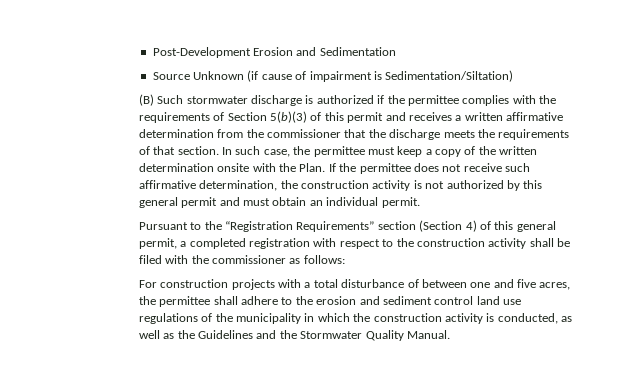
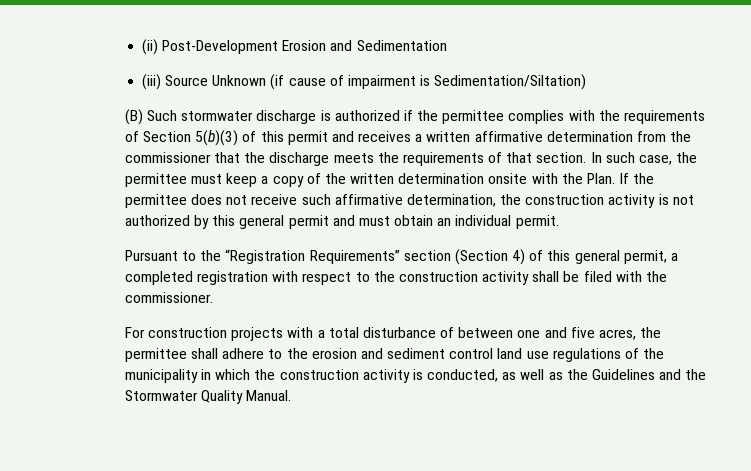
(152, 52) none -> [141,39,158,55] (ii)
(396, 51) none -> [141,74,161,90] (iii)
[212,255,345,264] commissioner as follows: -> [124,292,213,303] commissioner.

